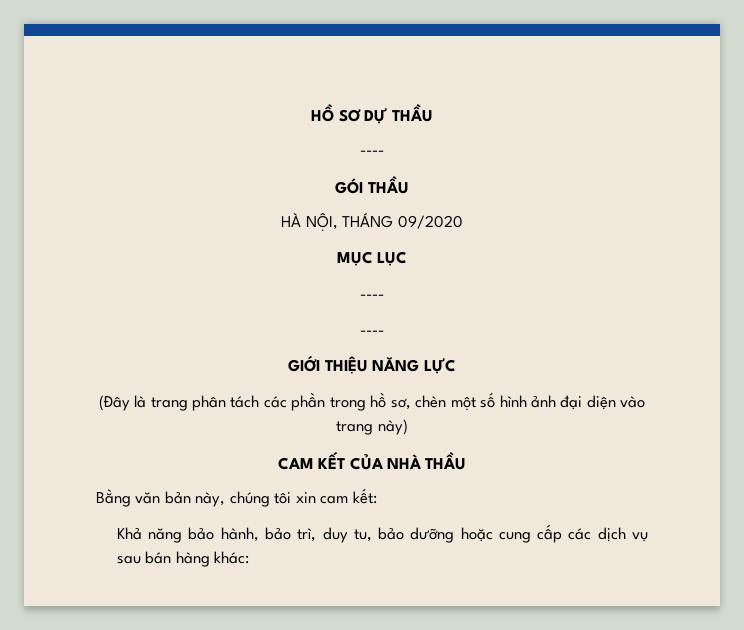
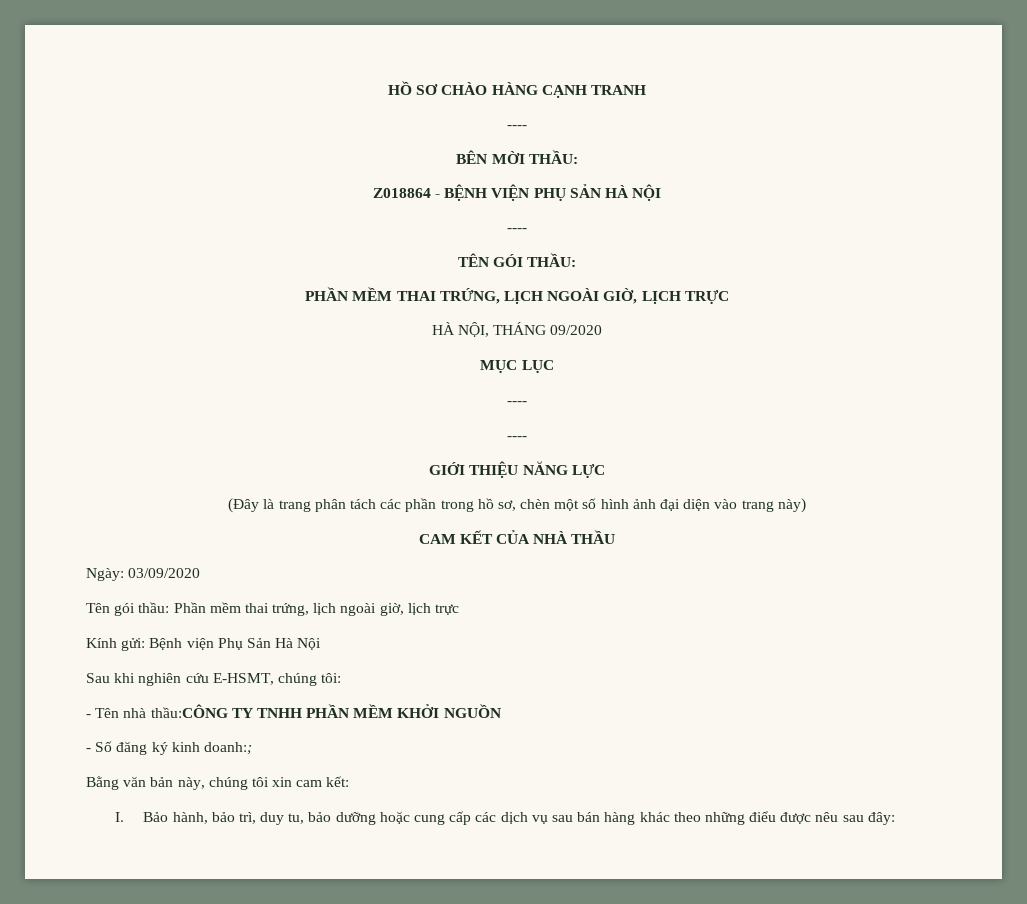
[364,103,433,124] [360,150,384,155] [335,175,409,194] DỰ THẦU // ---- // GÓI THẦU -> [441,82,646,98] [507,125,527,129] [456,150,578,164] [372,184,662,201] [507,228,527,232] [457,253,577,267] [305,287,729,304] CHÀO HÀNG CẠNH TRANH // ---- // BÊN MỜI THẦU: // Z018864 - BỆNH VIỆN PHỤ SẢN HÀ NỘI // ---- // TÊN GÓI THẦU: // PHẦN MỀM THAI TRỨNG, LỊCH NGOÀI GIỜ, LỊCH TRỰC
(467, 460) none -> [86,568,201,581] [86,602,460,616] [86,638,322,651] [86,673,342,686] [86,704,501,718] [86,741,252,755] // Ngày: 03/09/2020 // Tên gói thầu: Phần mềm thai trứng, lịch ngoài giờ, lịch trực // Kính gửi: Bệnh viện Phụ Sản Hà Nội // Sau khi nghiên cứu E-HSMT, chúng tôi: // - Tên nhà thầu:CÔNG TY TNHH PHẦN MỀM KHỞI NGUỒN // - Số đăng ký kinh doanh:;
[116,527,215,543] Khả năng bảo -> [114,812,169,822] I. Bảo
[214,551,250,564] khác: -> [639,811,895,825] khác theo những điểu được nêu sau đây:

